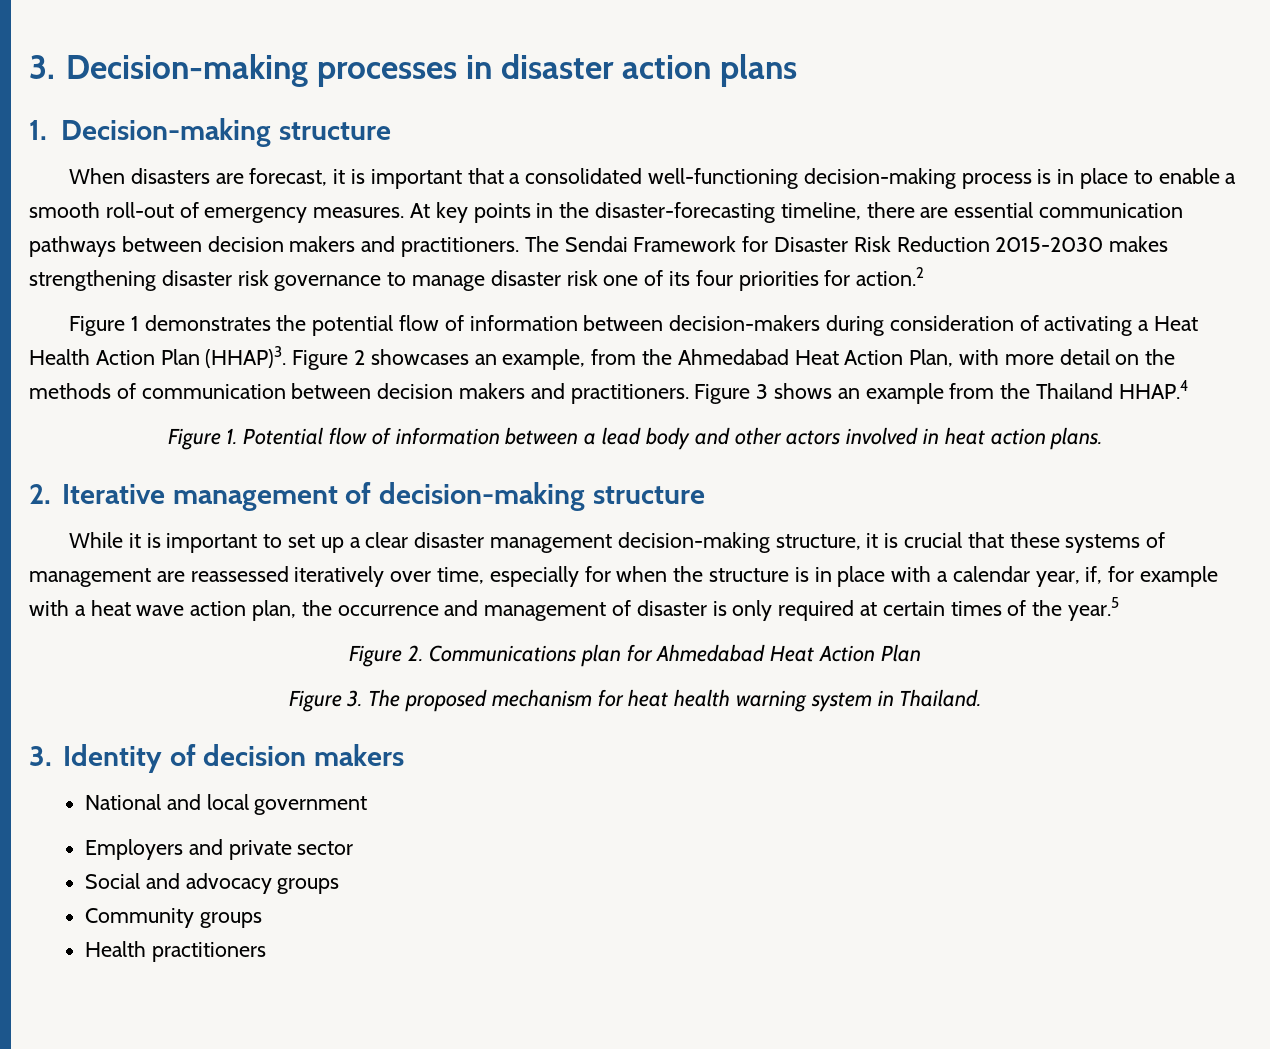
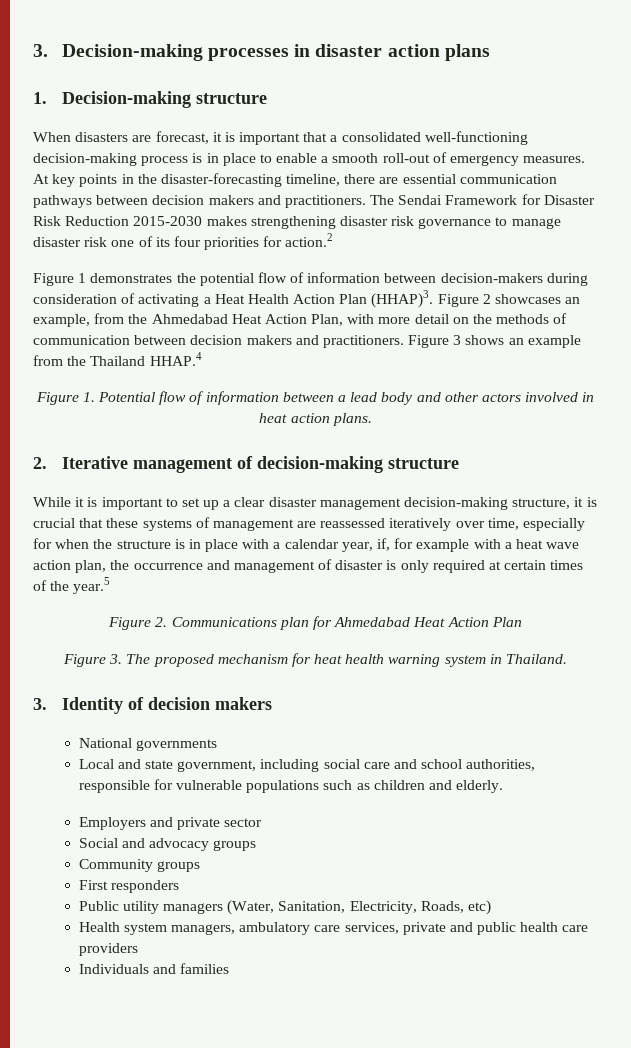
[166,794,368,815] and local government -> [135,739,217,751] [78,759,536,772] [78,779,504,793] governments // Local and state government, including social care and school authorities, responsible for vulnerable populations such as children and elderly.
[84,941,266,962] Health practitioners -> [78,880,179,893] [78,900,491,915] [78,922,589,935] [78,943,138,956] [78,963,230,974] First responders // Public utility managers (Water, Sanitation, Electricity, Roads, etc) // Health system managers, ambulatory care services, private and public health care providers // Individuals and families

